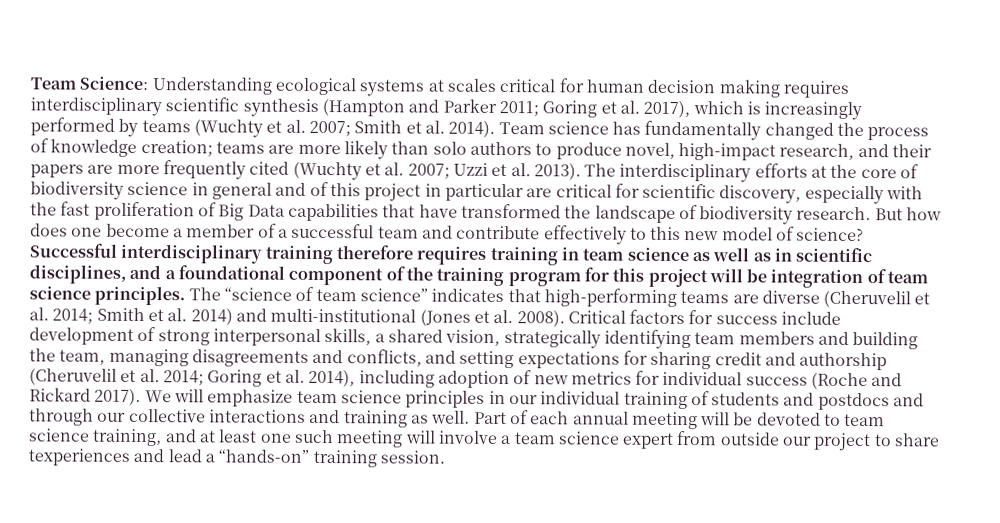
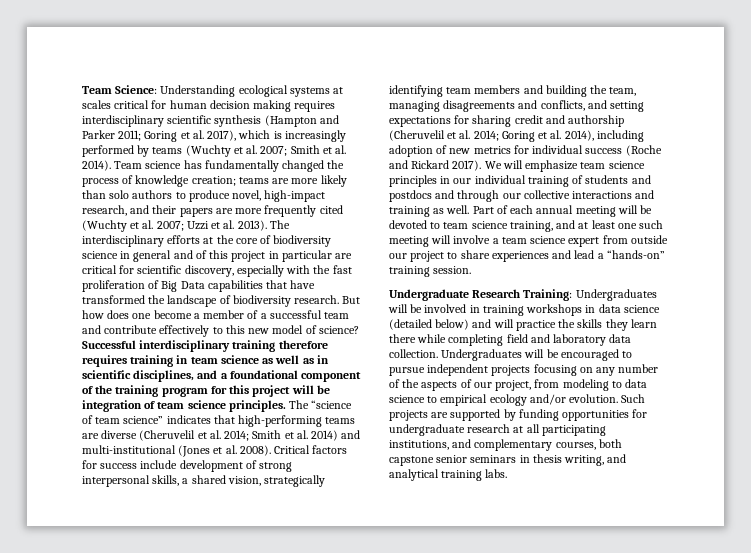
[28,448,130,466] texperiences -> [491,251,549,262] experiences
(445, 457) none -> [389,289,657,301] [388,304,660,316] [389,319,657,331] [389,334,632,346] [389,349,633,361] [389,364,659,376] [389,379,648,391] [389,394,646,406] [389,409,648,421] [389,424,606,436] [389,439,622,451] [389,454,627,466] [389,469,508,481] // Undergraduate Research Training: Undergraduates will be involved in training workshops in data science (detailed below) and will practice the skills they learn there while completing field and laboratory data collection. Undergraduates will be encouraged to pursue independent projects focusing on any number of the aspects of our project, from modeling to data science to empirical ecology and/or evolution. Such projects are supported by funding opportunities for undergraduate research at all participating institutions, and complementary courses, both capstone senior seminars in thesis writing, and analytical training labs.

